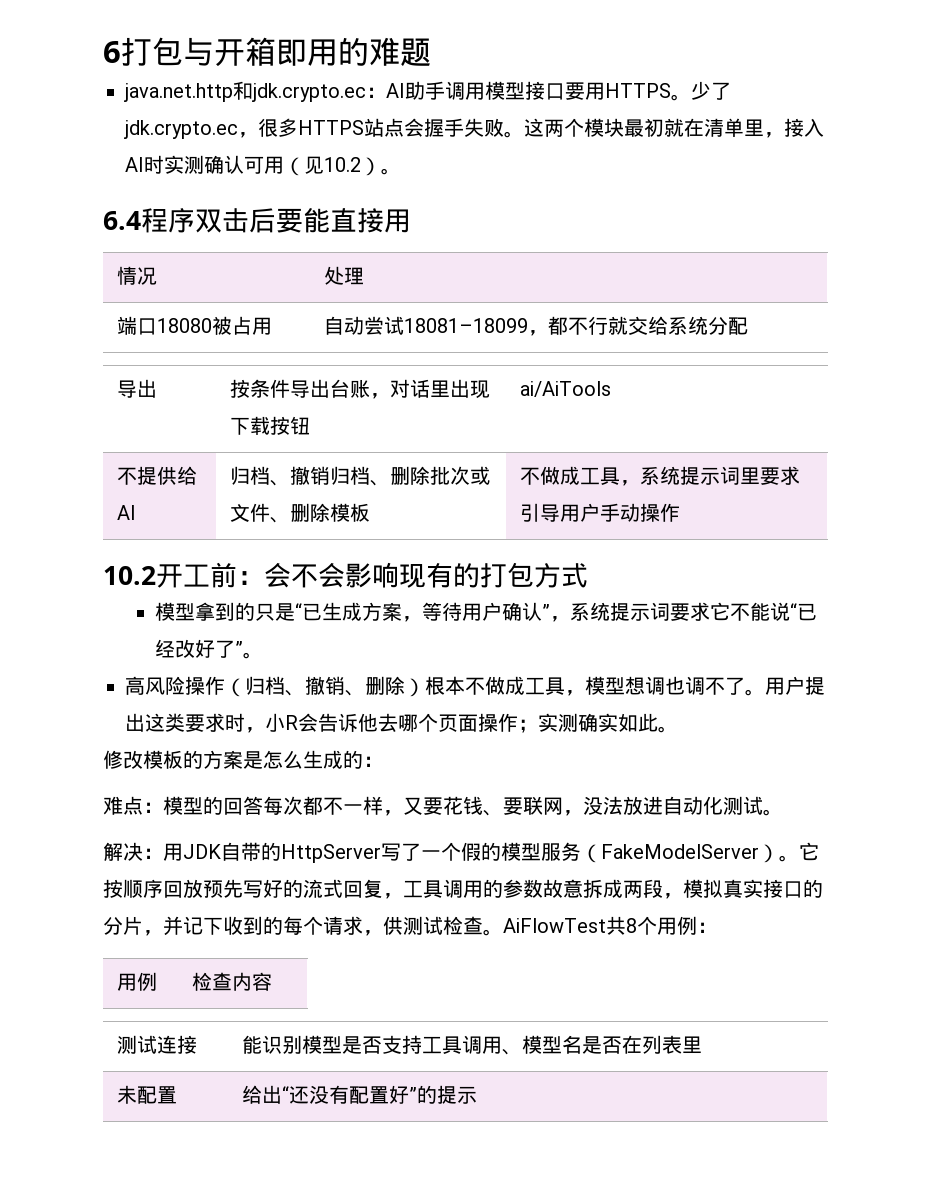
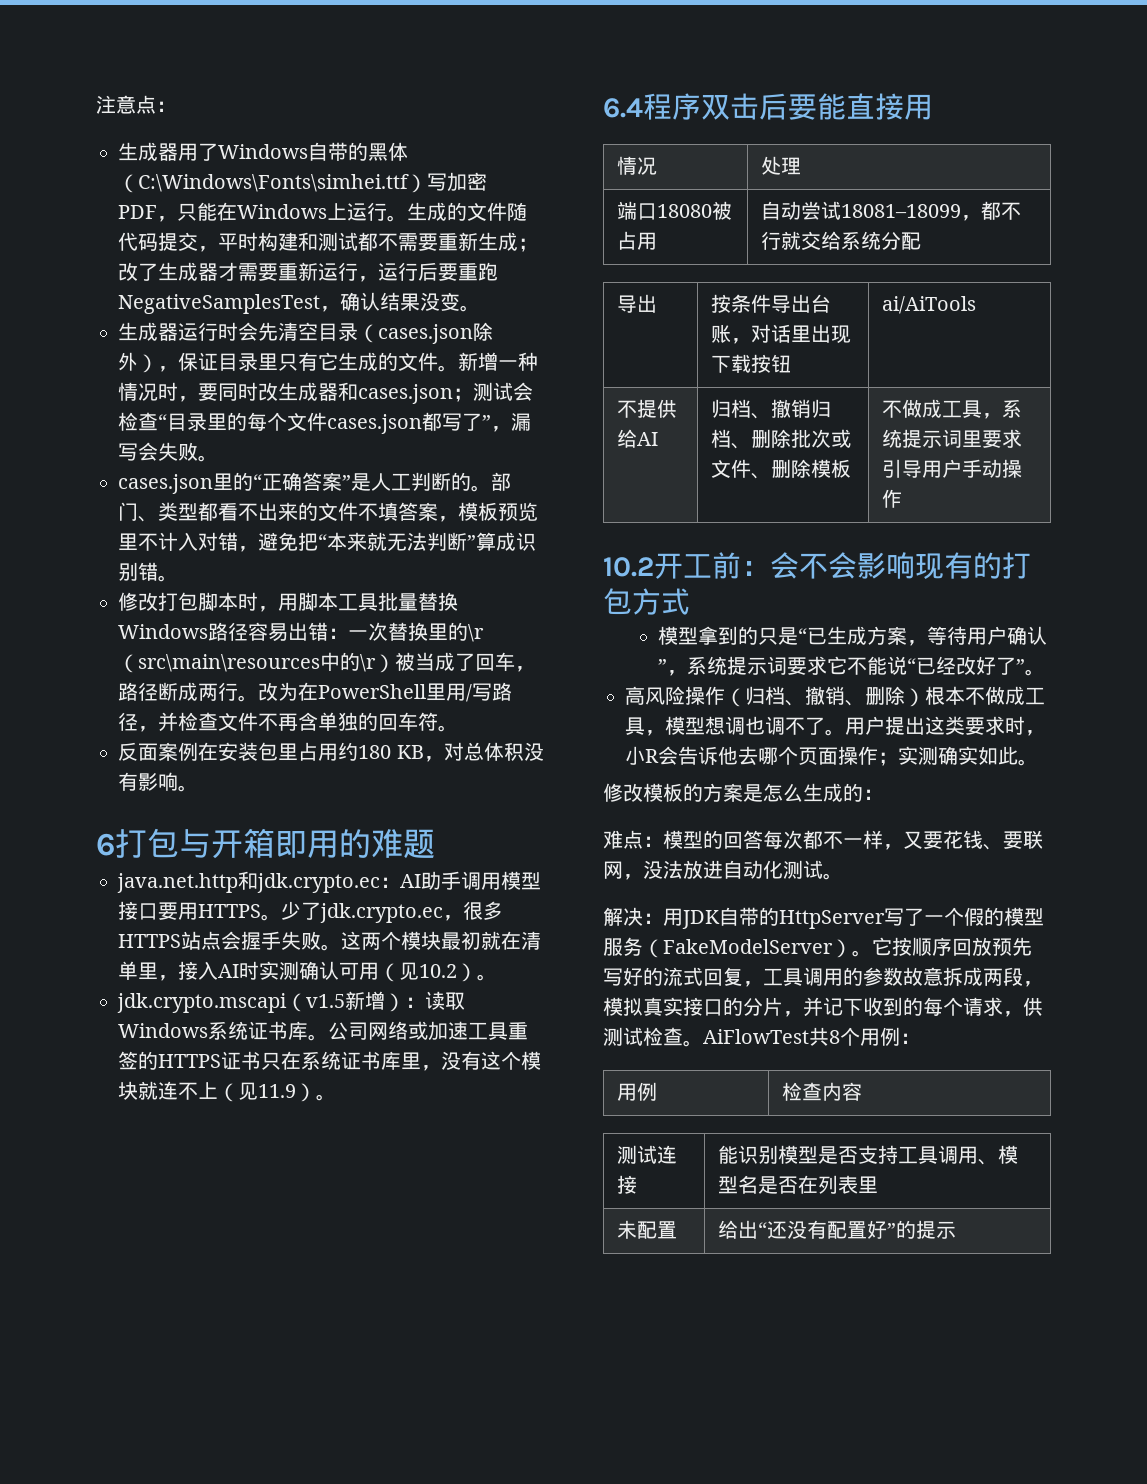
(103, 52) none -> [96,95,176,114] [118,142,408,161] [118,172,487,193] [118,202,527,222] [118,232,538,252] [118,262,498,282] [118,292,480,314] [118,322,493,344] [118,352,538,373] [118,382,533,404] [118,412,531,434] [118,442,218,462] [118,472,511,494] [118,502,538,522] [118,532,536,552] [118,562,178,582] [118,592,458,612] [118,622,484,642] [118,652,535,673] [118,682,512,702] [118,712,458,732] [118,742,544,762] [118,772,198,792] 注意点： // 生成器用了Windows自带的黑体（C:\Windows\Fonts\simhei.ttf）写加密PDF，只能在Windows上运行。生成的文件随代码提交，平时构建和测试都不需要重新生成；改了生成器才需要重新运行，运行后要重跑NegativeSamplesTest，确认结果没变。 // 生成器运行时会先清空目录（cases.json除外），保证目录里只有它生成的文件。新增一种情况时，要同时改生成器和cases.json；测试会检查“目录里的每个文件cases.json都写了”，漏写会失败。 // cases.json里的“正确答案”是人工判断的。部门、类型都看不出来的文件不填答案，模板预览里不计入对错，避免把“本来就无法判断”算成识别错。 // 修改打包脚本时，用脚本工具批量替换Windows路径容易出错：一次替换里的\r（src\main\resources中的\r）被当成了回车，路径断成两行。改为在PowerShell里用/写路径，并检查文件不再含单独的回车符。 // 反面案例在安装包里占用约180 KB，对总体积没有影响。 //
(401, 171) none -> [117,991,465,1013] [118,1021,528,1041] [118,1051,541,1071] [118,1081,336,1102] // jdk.crypto.mscapi（v1.5新增）：读取Windows系统证书库。公司网络或加速工具重签的HTTPS证书只在系统证书库里，没有这个模块就连不上（见11.9）。

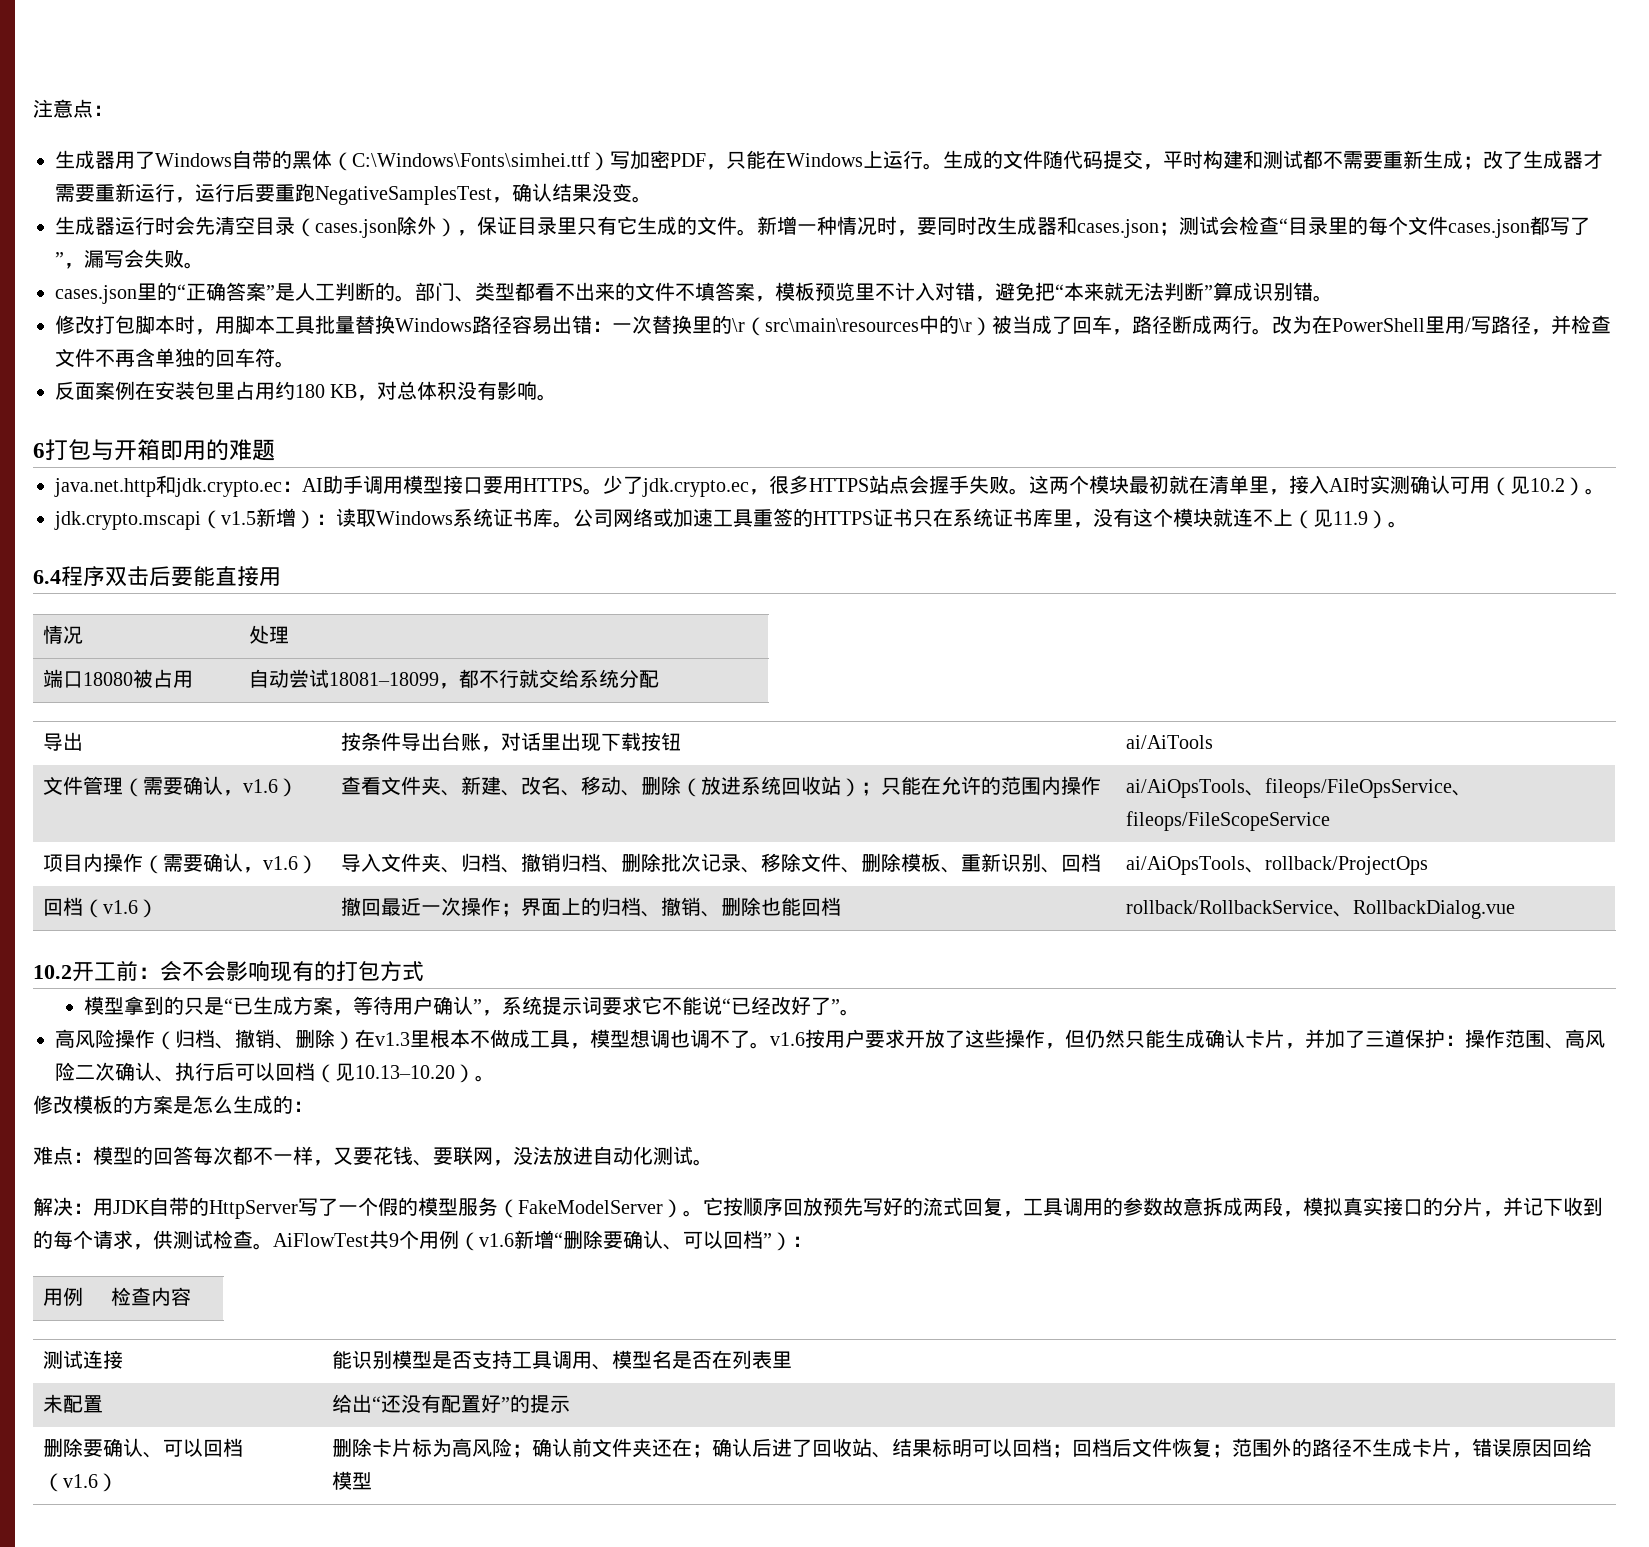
[617,399,678,418] [617,429,659,448] 不提供给AI | -> [43,776,299,797] [341,776,1102,797] [1126,778,1473,798] [1126,811,1331,831] [43,853,319,874] [341,853,462,873] 文件管理（需要确认，v1.6） | 查看文件夹、新建、改名、移动、删除（放进系统回收站）；只能在允许的范围内操作 | ai/AiOpsTools、fileops/FileOpsService、fileops/FileScopeService // 项目内操作（需要确认，v1.6） | 导入文件夹、
[831,429,852,448] 或 -> [701,853,802,873] 记录、移除
[882,399,1023,419] [882,429,1023,448] [882,459,1023,478] [882,489,903,508] | 不做成工具，系统提示词里要求引导用户手动操作 -> [941,853,1102,873] [1126,856,1429,875] [43,897,159,918] [341,897,842,917] [1126,900,1516,919] 、重新识别、回档 | ai/AiOpsTools、rollback/ProjectOps // 回档（v1.6） | 撤回最近一次操作；界面上的归档、撤销、删除也能回档 | rollback/RollbackService、RollbackDialog.vue
(925, 697) none -> [355,1029,430,1048] 在v1.3里
[845,716,1045,736] [625,746,1018,766] 用户提出这类要求时，小R会告诉他去哪个页面操作；实测确实如此 -> [770,1029,1605,1049] [55,1062,475,1083] v1.6按用户要求开放了这些操作，但仍然只能生成确认卡片，并加了三道保护：操作范围、高风险二次确认、执行后可以回档（见10.13–10.20）
[829,1027,900,1046] 8个用例 -> [389,1230,792,1251] 9个用例（v1.6新增“删除要确认、可以回档”）
(957, 1230) none -> [43,1438,244,1458] [43,1473,119,1492] [332,1438,1593,1458] [332,1471,373,1490] // 删除要确认、可以回档（v1.6） | 删除卡片标为高风险；确认前文件夹还在；确认后进了回收站、结果标明可以回档；回档后文件恢复；范围外的路径不生成卡片，错误原因回给模型

